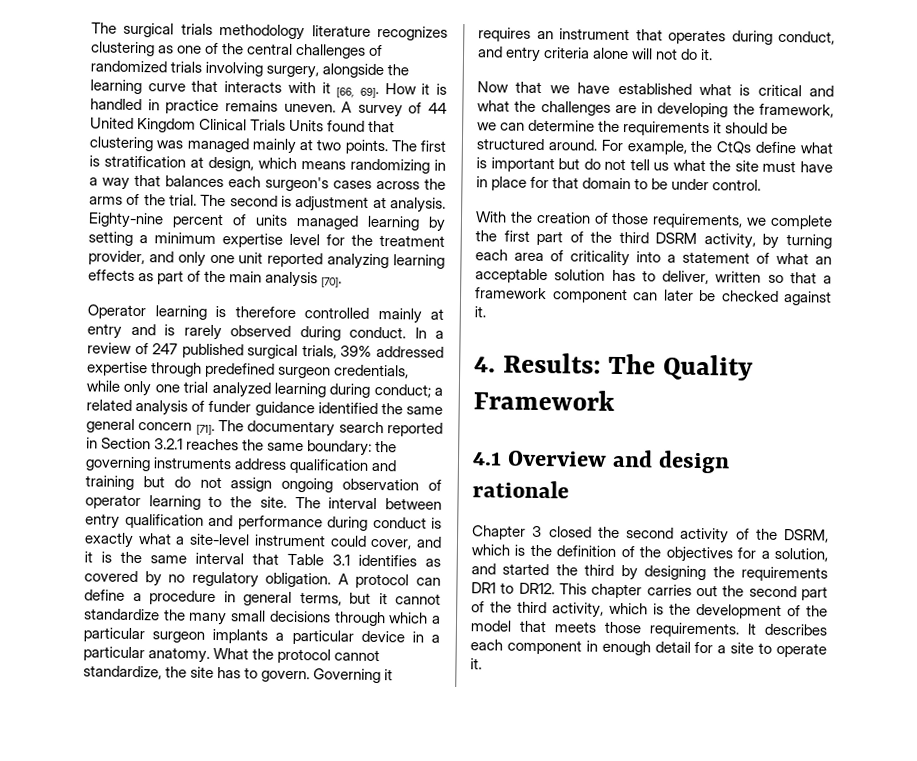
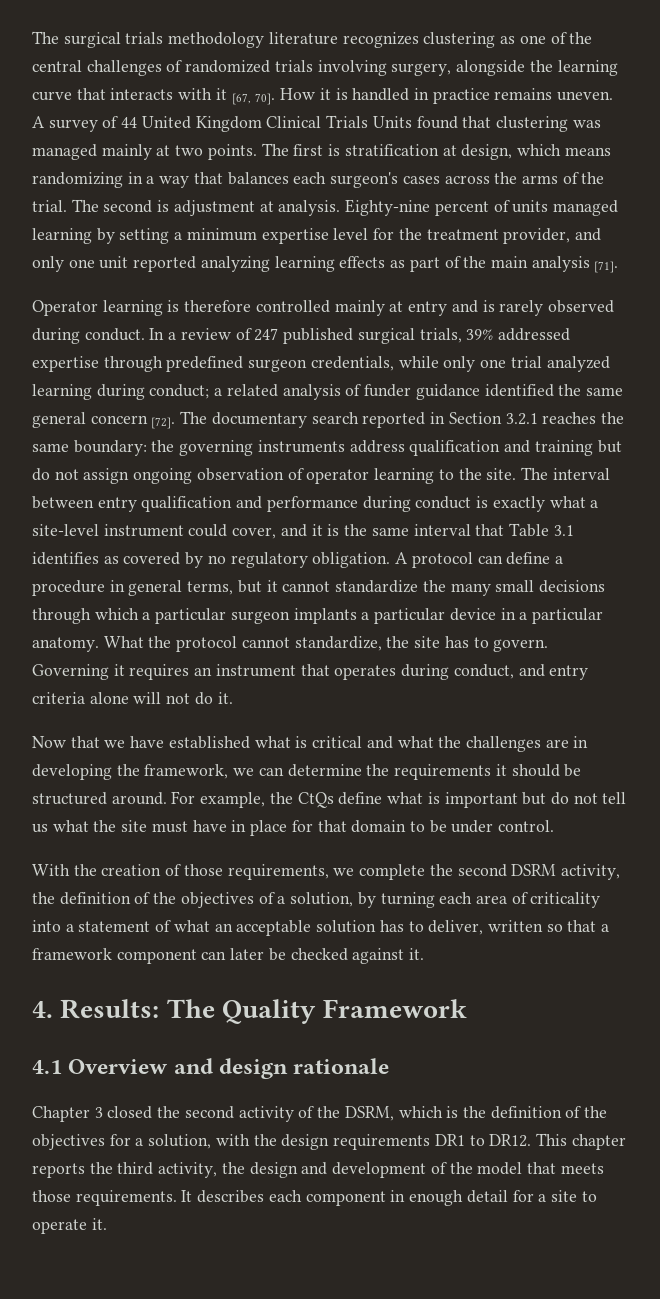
[336,87,379,98] [66, 69]. -> [231,93,276,105] [67, 70].
[321,277,343,288] [70]. -> [594,261,619,273] [71].
[195,424,215,435] [71]. -> [151,417,176,429] [72].
[503,230,756,249] first part of the third DSRM activity, -> [457,864,620,880] [32,892,354,908] second DSRM activity, the definition of the objectives of a solution,
[471,563,735,581] and started the third by designing the -> [215,1134,330,1150] with the design
[646,584,828,601] [471,601,691,618] carries out the second part of the third activity, which is the -> [32,1162,328,1178] reports the third activity, the design and

